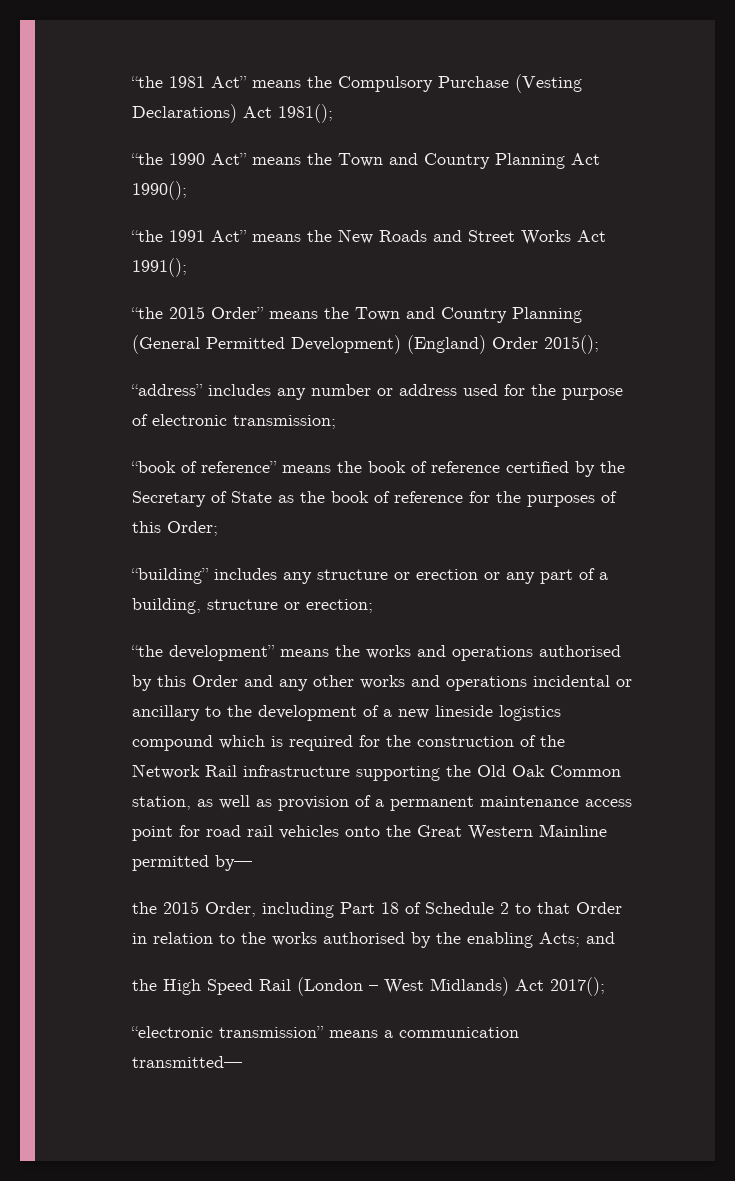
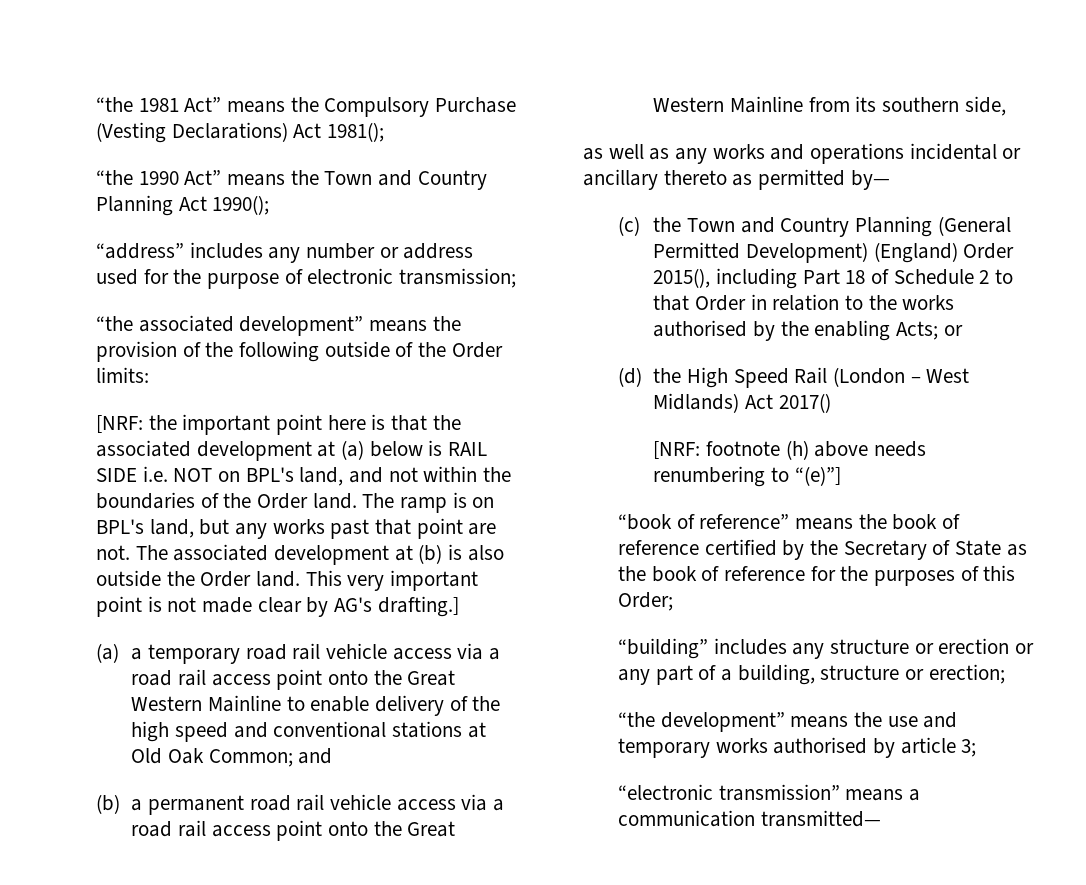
[131,229,607,245] [132,258,188,277] [131,306,583,323] [132,335,600,354] // “the 1991 Act” means the New Roads and Street Works Act 1991(); // “the 2015 Order” means the Town and Country Planning (General Permitted Development) (England) Order 2015(); -> (270, 205) none
(337, 422) none -> [96,315,461,336] [96,341,503,362] [96,367,150,383] [96,414,461,435] [96,440,488,461] [96,466,512,486] [96,492,495,513] [96,518,497,539] [96,544,504,565] [96,570,479,591] [96,596,459,617] [96,643,500,664] [131,669,456,690] [131,695,501,716] [131,721,486,742] [131,748,333,767] [96,794,504,815] [131,820,456,841] [653,96,1006,116] [583,143,1022,164] [583,169,890,190] [618,216,1011,237] [653,242,1015,263] [653,268,1013,289] [653,294,955,311] [653,320,963,341] [618,367,970,388] [653,393,831,413] [653,440,926,460] [653,466,841,487] // “the associated development” means the provision of the following outside of the Order limits: // [NRF: the important point here is that the associated development at (a) below is RAIL SIDE i.e. NOT on BPL's land, and not within the boundaries of the Order land. The ramp is on BPL's land, but any works past that point are not. The associated development at (b) is also outside the Order land. This very important point is not made clear by AG's drafting.] // (a) a temporary road rail vehicle access via a road rail access point onto the Great Western Mainline to enable delivery of the high speed and conventional stations at Old Oak Common; and // (b) a permanent road rail vehicle access via a road rail access point onto the Great Western Mainline from its southern side, // as well as any works and operations incidental or ancillary thereto as permitted by— // (c) the Town and Country Planning (General Permitted Development) (England) Order 2015(), including Part 18 of Schedule 2 to that Order in relation to the works authorised by the enabling Acts; or // (d) the High Speed Rail (London – West Midlands) Act 2017() // [NRF: footnote (h) above needs renumbering to “(e)”]
[366,645,622,661] [132,675,633,691] [132,705,562,721] [132,735,566,751] [132,764,622,781] [132,795,633,811] [132,824,608,841] [132,855,253,871] [132,901,623,918] [132,932,616,948] [132,977,606,996] works and operations authorised by this Order and any other works and operations incidental or ancillary to the development of a new lineside logistics compound which is required for the construction of the Network Rail infrastructure supporting the Old Oak Common station, as well as provision of a permanent maintenance access point for road rail vehicles onto the Great Western Mainline permitted by— // the 2015 Order, including Part 18 of Schedule 2 to that Order in relation to the works authorised by the enabling Acts; and // the High Speed Rail (London – West Midlands) Act 2017(); -> [887,712,958,728] [618,737,977,758] use and temporary works authorised by article 3;

